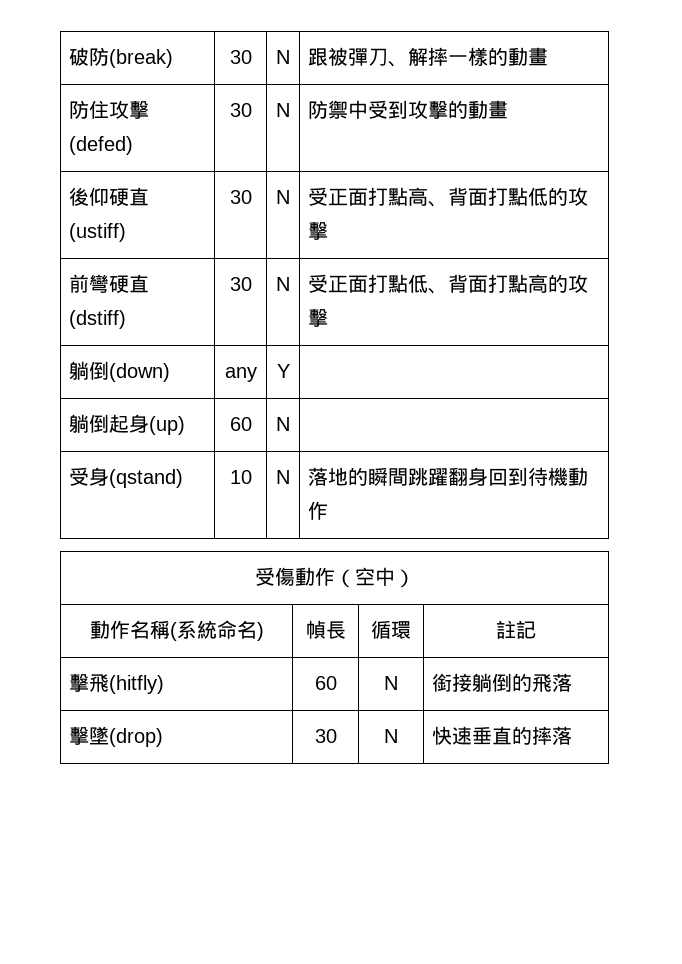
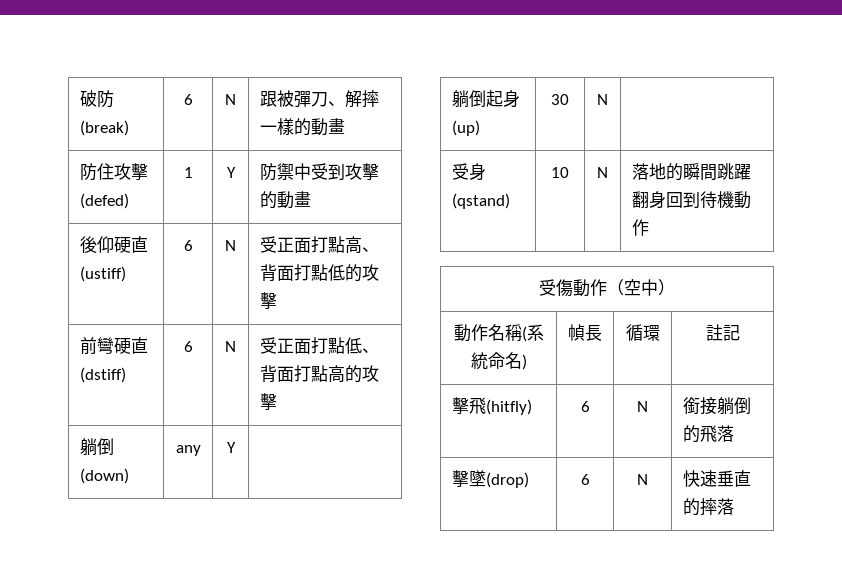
[229,50,252,64] 30 -> [183,94,193,105] 6
[229,103,252,117] [276,103,290,117] 30 | N -> [183,167,193,178] [226,167,236,178] 1 | Y
[229,190,252,204] 30 -> [183,240,193,251] 6
[229,277,252,291] 30 -> [183,341,193,352] 6
[229,417,252,431] 60 -> [551,94,569,105] 30
[314,676,337,690] 60 -> [580,401,590,412] 6
[314,729,337,743] 30 -> [580,474,590,485] 6

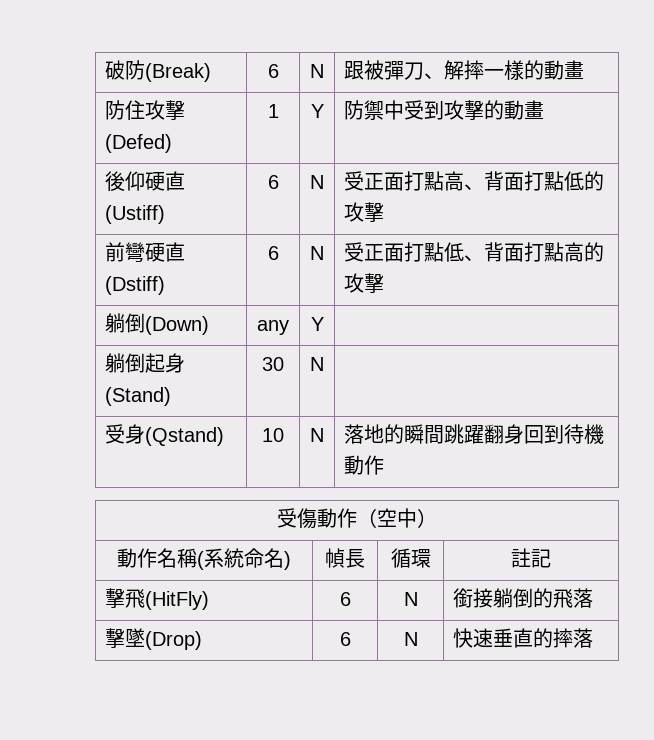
[79,120,129,136] (break) -> [145,63,212,82] (Break)
[79,193,129,209] (defed) -> [105,134,173,153] (Defed)
[79,266,126,282] (ustiff) -> [105,205,166,224] (Ustiff)
[79,367,126,383] (dstiff) -> [105,276,166,295] (Dstiff)
[79,468,129,484] (down) -> [145,316,210,335] (Down)
[451,120,480,136] (up) -> [105,387,172,406] (Stand)
[451,193,510,209] (qstand) -> [145,427,225,446] (Qstand)
[485,399,532,415] (hitfly) -> [145,591,210,610] (HitFly)
[485,472,529,488] (drop) -> [145,631,203,650] (Drop)

